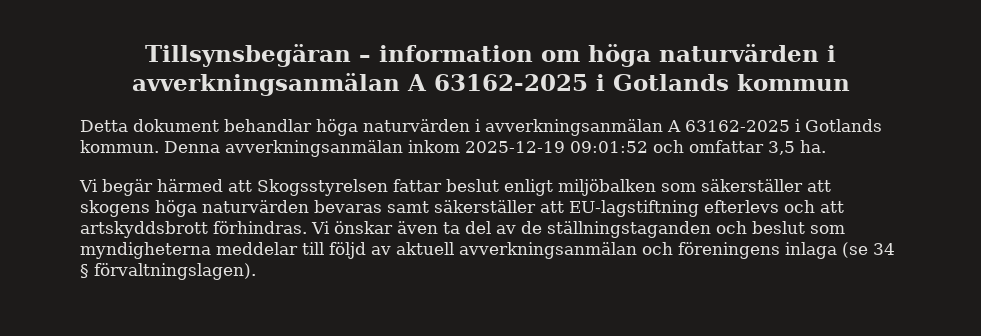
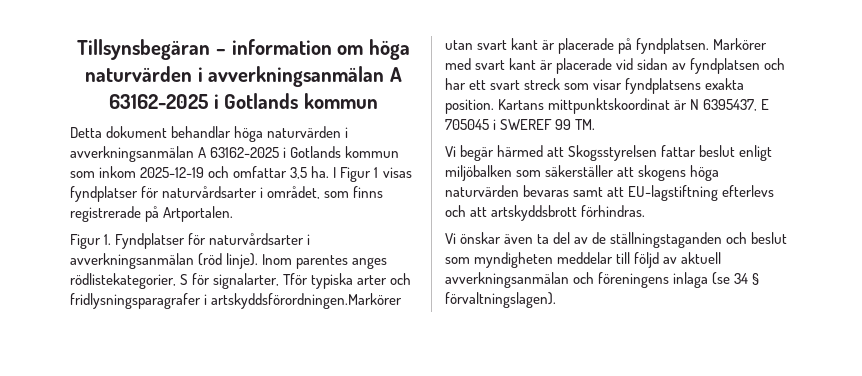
[80,140,403,157] kommun. Denna avverkningsanmälan -> [345,146,400,158] [70,171,95,178] kommun som
[570,141,648,153] 09:01:52 -> (205, 172) none
(826, 146) none -> [333,167,412,182] [70,186,384,202] [70,206,234,222] [70,233,311,249] [70,253,388,269] [70,273,412,289] [70,293,403,309] [445,38,768,54] [445,58,786,74] [445,78,745,94] [445,98,770,114] [445,119,596,130] I Figur 1 visas fyndplatser för naturvårdsarter i området, som finns registrerade på Artportalen. // Figur 1. Fyndplatser för naturvårdsarter i avverkningsanmälan (röd linje). Inom parentes anges rödlistekategorier, S för signalarter, Tför typiska arter och fridlysningsparagrafer i artskyddsförordningen.Markörer utan svart kant är placerade på fyndplatsen. Markörer med svart kant är placerade vid sidan av fyndplatsen och har ett svart streck som visar fyndplatsens exakta position. Kartans mittpunktskoordinat är N 6395437, E 705045 i SWEREF 99 TM.
[434,200,536,213] säkerställer -> (604, 192) none
(307, 227) none -> (646, 211) //
[80,242,211,259] myndigheterna -> [474,252,554,268] myndigheten

